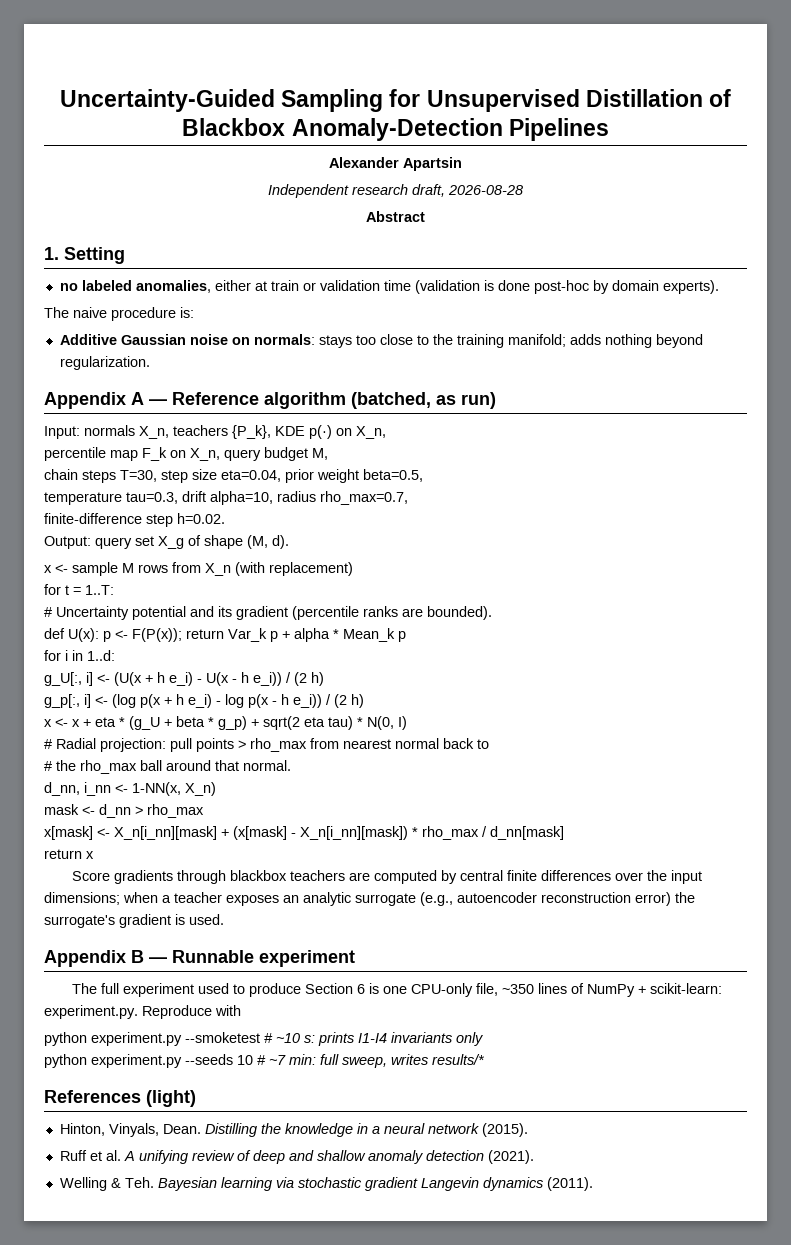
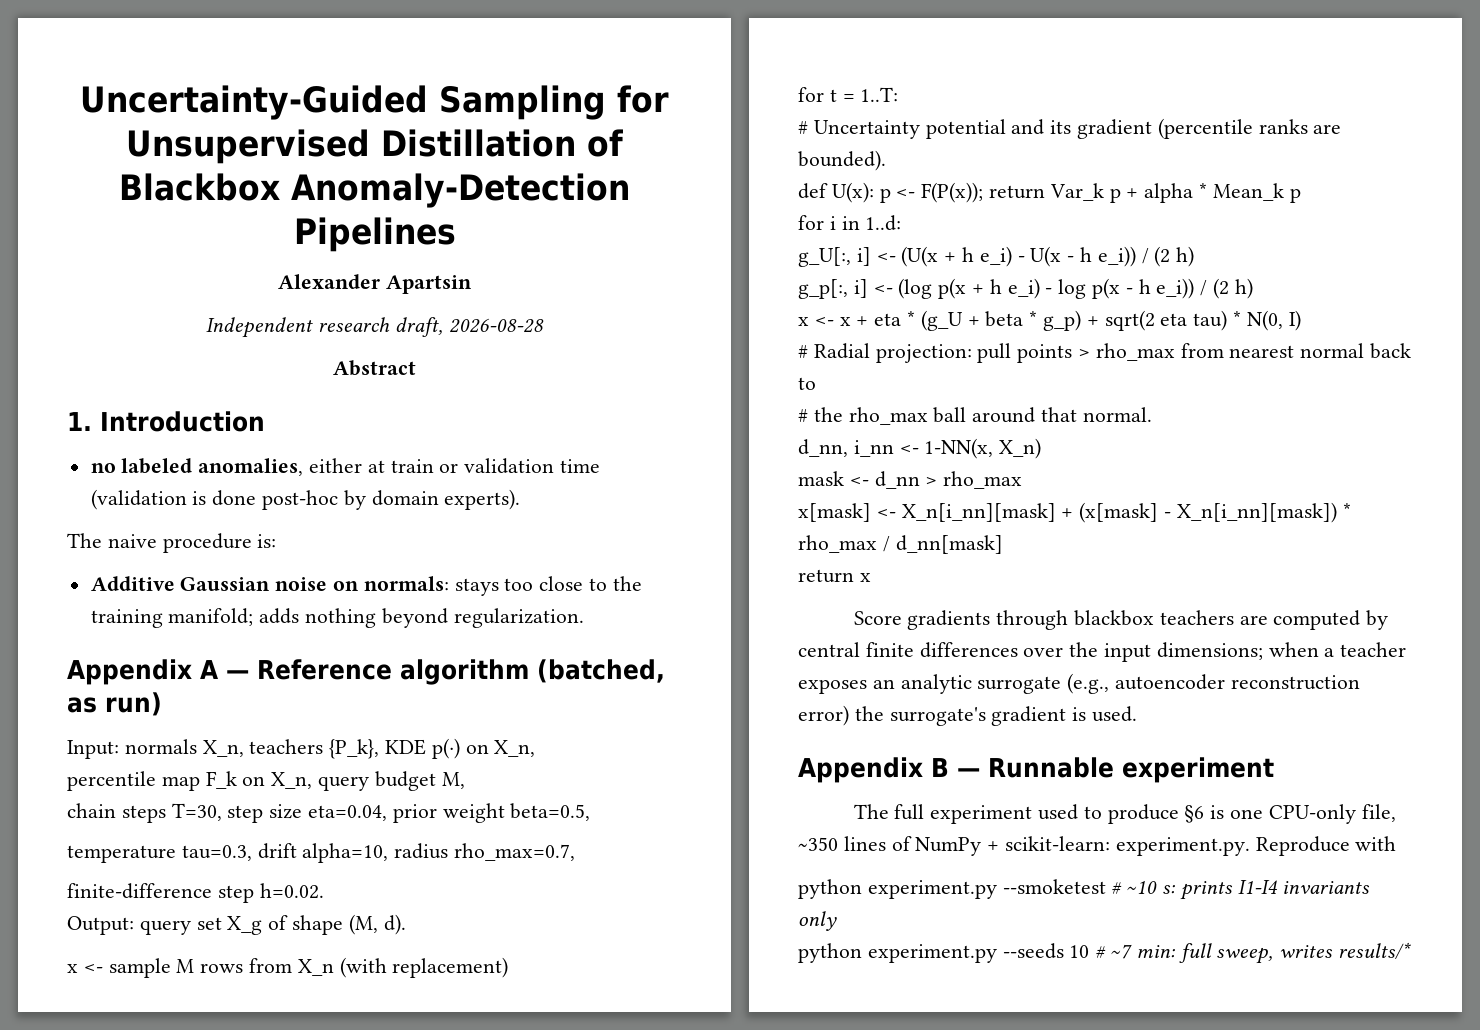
[64,247,125,264] Setting -> [100,411,265,432] Introduction
[304,983,365,994] Section 6 -> [1184,805,1205,823] §6
[44,1090,196,1107] [59,1123,528,1137] [59,1150,534,1164] [59,1177,593,1191] // References (light) // Hinton, Vinyals, Dean. Distilling the knowledge in a neural network (2015). // Ruff et al. A unifying review of deep and shallow anomaly detection (2021). // Welling & Teh. Bayesian learning via stochastic gradient Langevin dynamics (2011). -> (1412, 950) none

